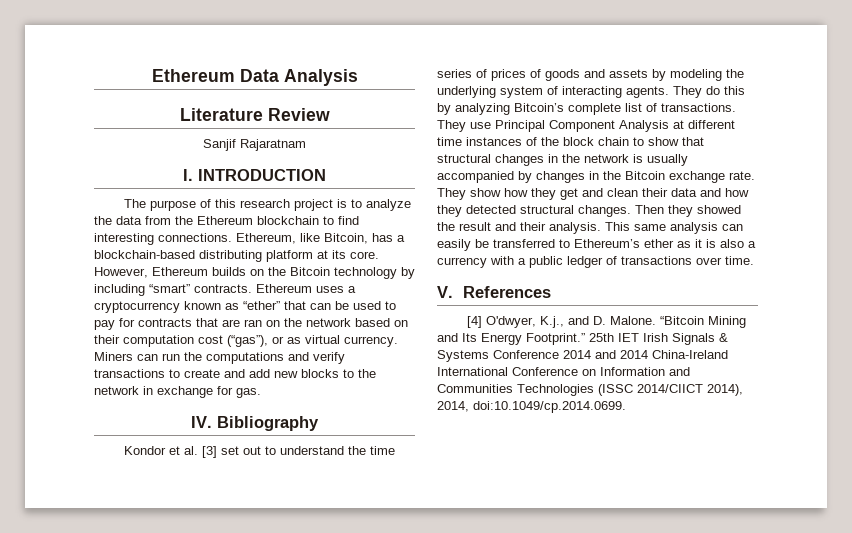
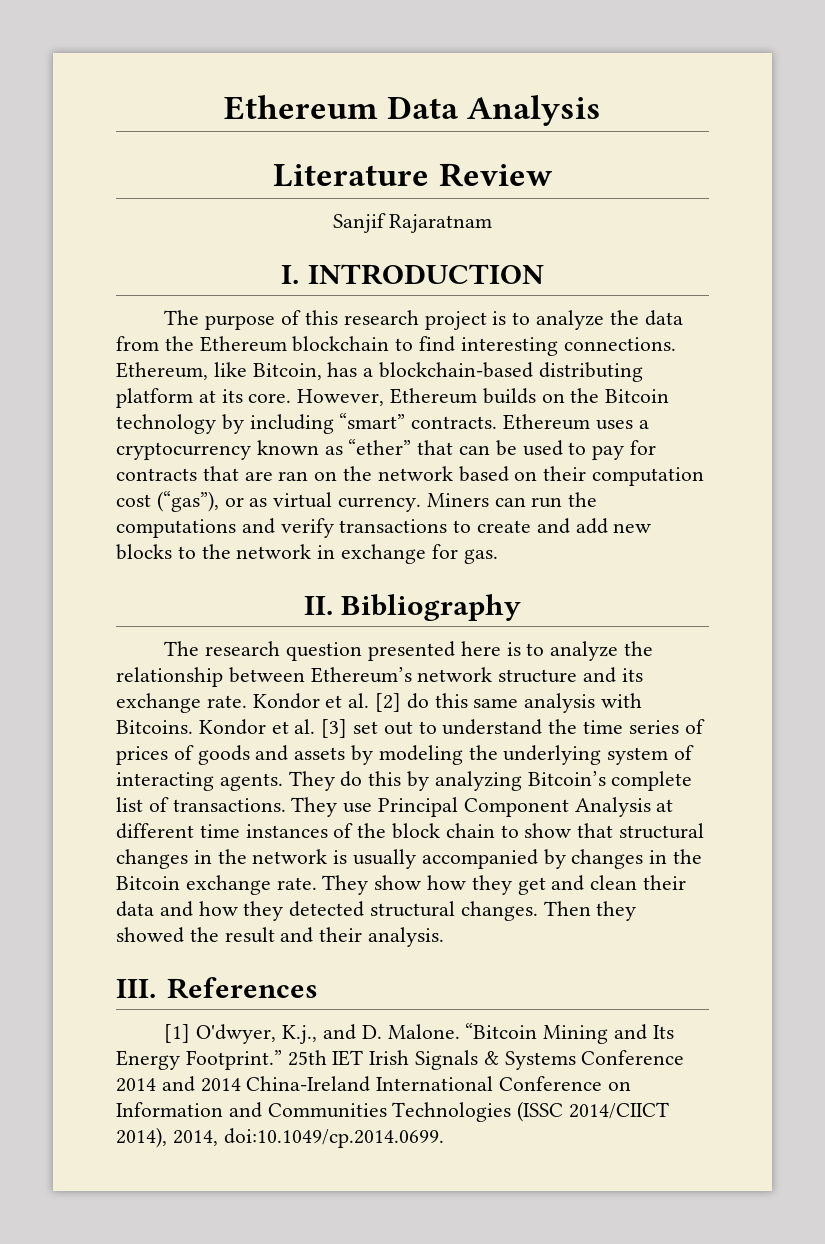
[191,416,212,428] IV. -> [303,596,333,615] II.
(319, 423) none -> [164,641,653,661] [116,667,643,687] [116,693,643,713] [116,720,193,734] The research question presented here is to analyze the relationship between Ethereum’s network structure and its exchange rate. Kondor et al. [2] do this same analysis with Bitcoins.
[605,222,743,234] [437,239,756,251] [437,256,754,268] [437,286,453,298] This same analysis can easily be transferred to Ethereum’s ether as it is also a currency with a public ledger of transactions over time. // V. -> [116,979,156,998] // III.
[467,316,483,328] [4] -> [164,1024,191,1043] [1]

